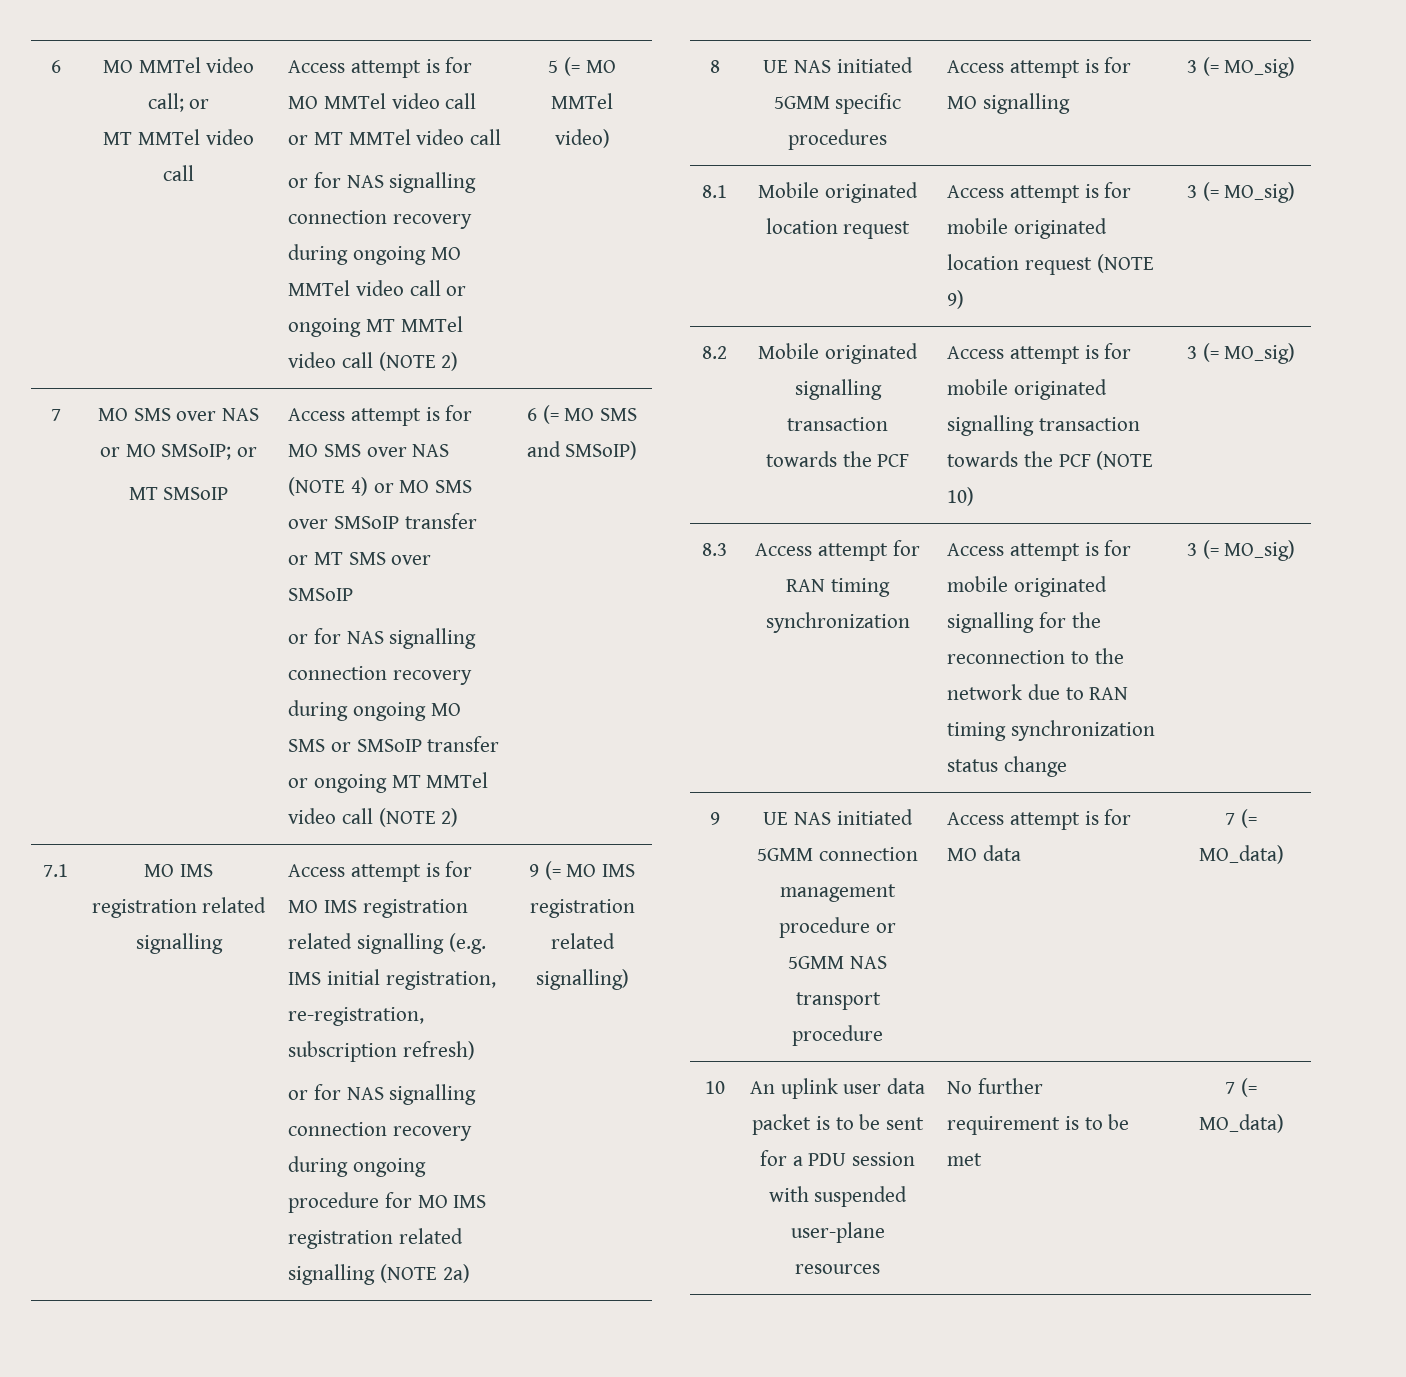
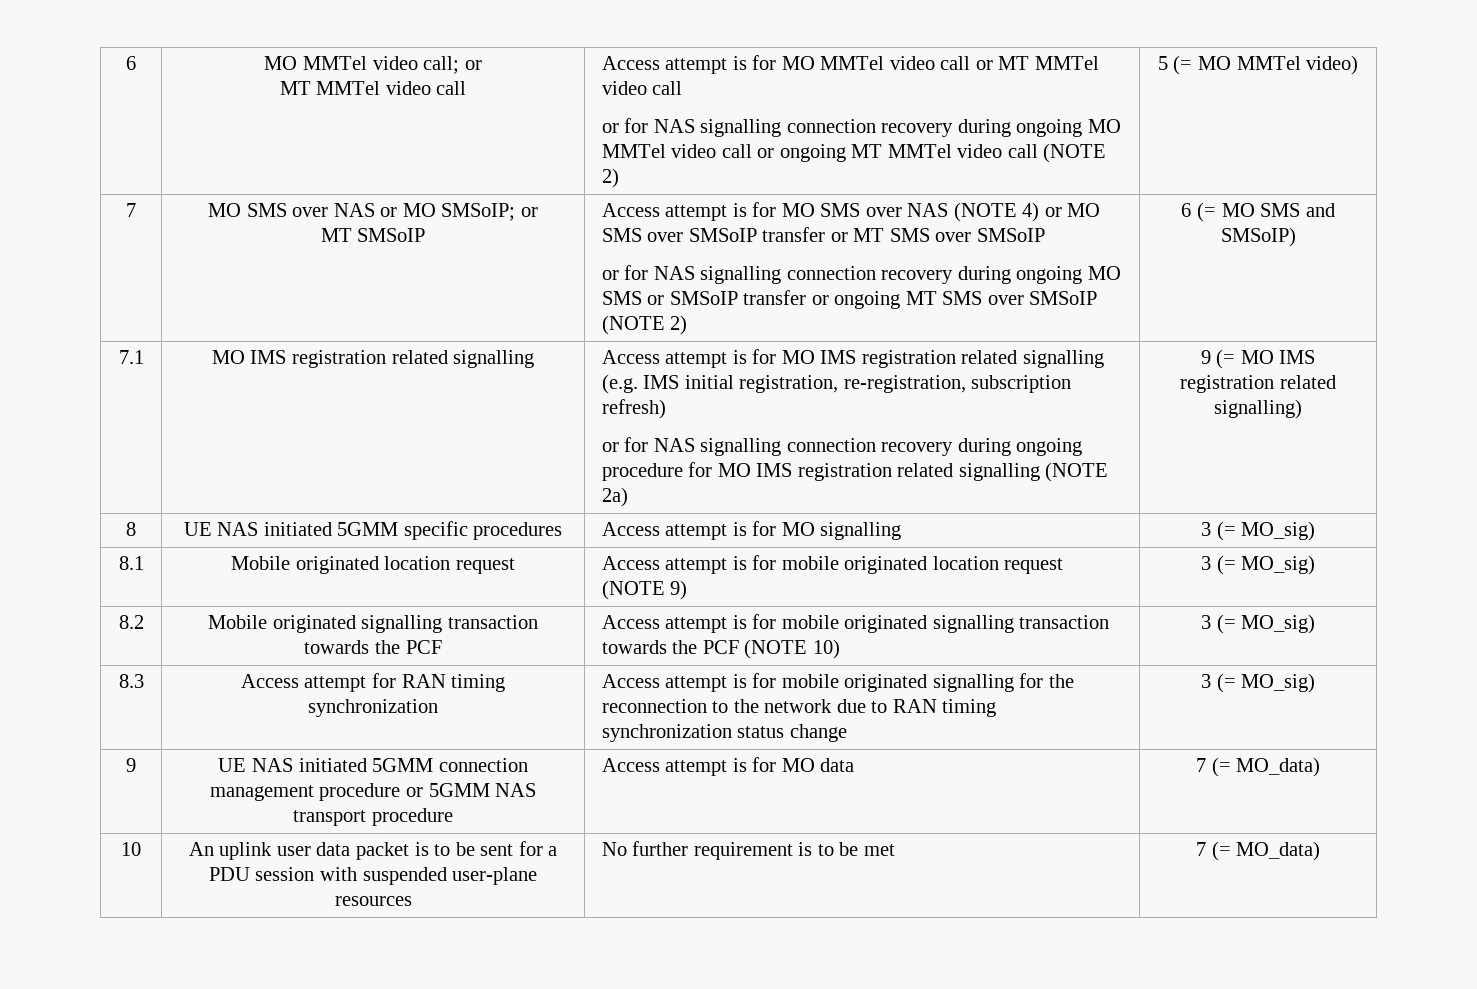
[426,772,489,788] [288,808,374,824] MMTel video call -> [942,291,1098,305] SMS over SMSoIP

